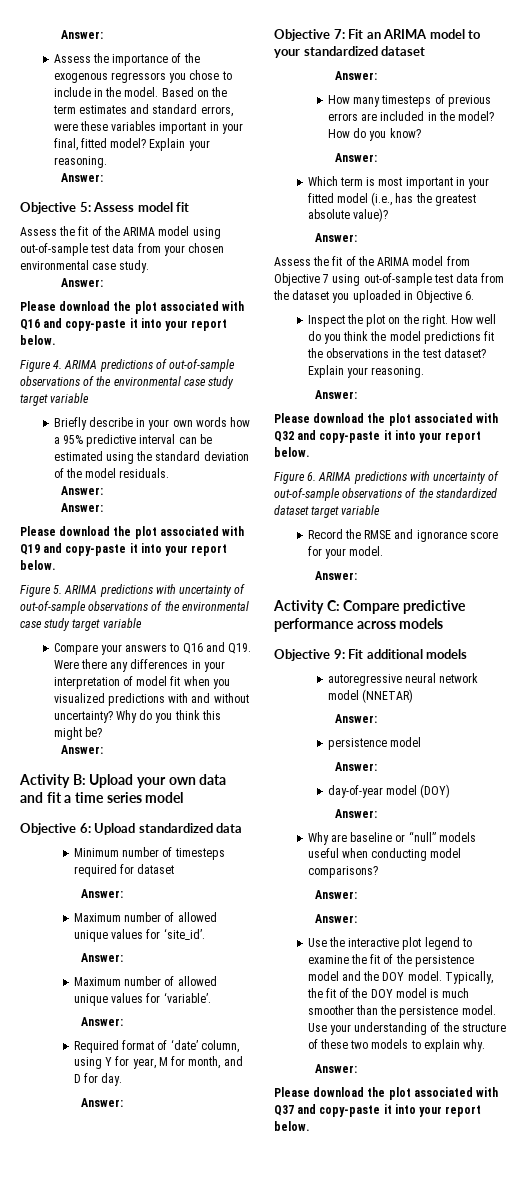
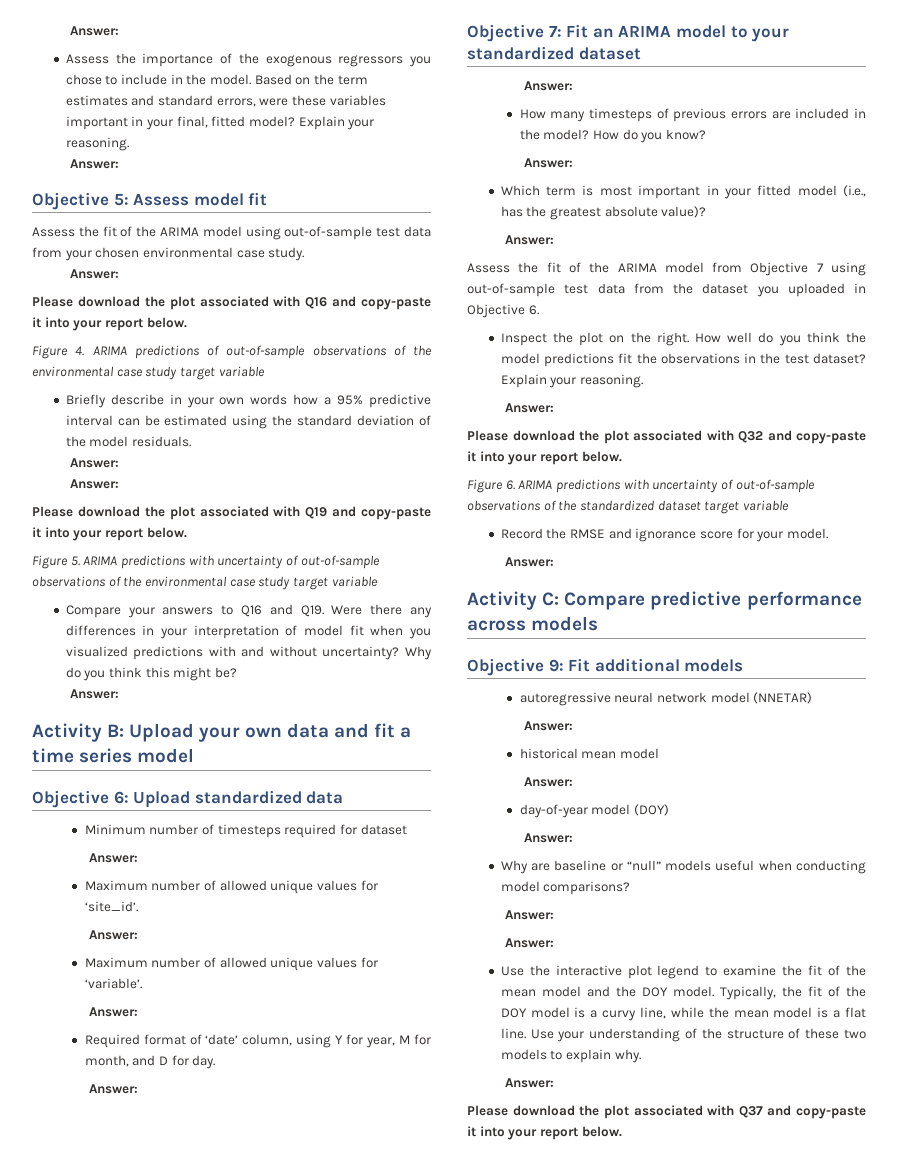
[327,738,387,750] persistence -> [519,748,617,759] historical mean
[414,955,474,967] persistence -> [500,989,536,997] mean
[442,988,470,998] [307,1005,496,1018] much smoother than the persistence model. -> [590,1007,866,1021] [500,1028,526,1039] a curvy line, while the mean model is a flat line.

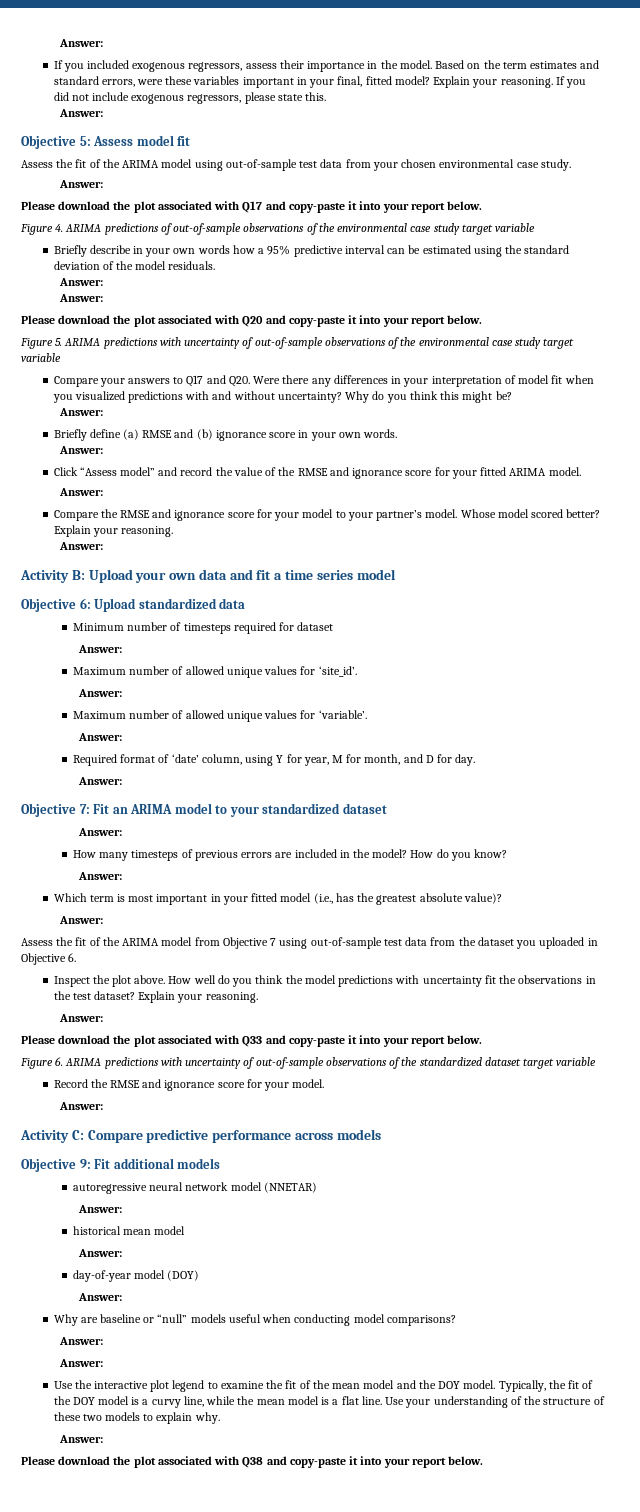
[69,26,119,36] [65,53,431,67] [65,74,168,85] Answer: // Assess the importance of the exogenous regressors you chose to include -> [58,39,103,47] [53,60,366,72] Answer: // If you included exogenous regressors, assess their importance
(129, 144) none -> [555,76,587,88] [53,92,327,104] If you did not include exogenous regressors, please state this.
[305,297,328,309] Q16 -> [242,201,263,213] Q17
[305,507,328,519] Q19 -> [242,316,264,327] Q20
[240,604,324,617] Q16 and Q19. -> [186,375,250,387] Q17 and Q20.
(119, 694) none -> [53,429,398,441] [58,446,103,454] [53,467,581,479] [58,488,103,496] [53,509,601,521] [53,525,173,537] [58,542,103,550] // Briefly define (a) RMSE and (b) ignorance score in your own words. // Answer: // Click “Assess model” and record the value of the RMSE and ignorance score for your fitted ARIMA model. // Answer: // Compare the RMSE and ignorance score for your model to your partner’s model. Whose model scored better? Explain your reasoning. // Answer:
[609,332,689,346] on the right. -> [134,975,166,984] above.
(615, 360) none -> [395,975,482,987] with uncertainty
[738,431,763,443] Q32 -> [242,1036,263,1047] Q33
[738,1106,763,1118] Q37 -> [242,1457,264,1468] Q38

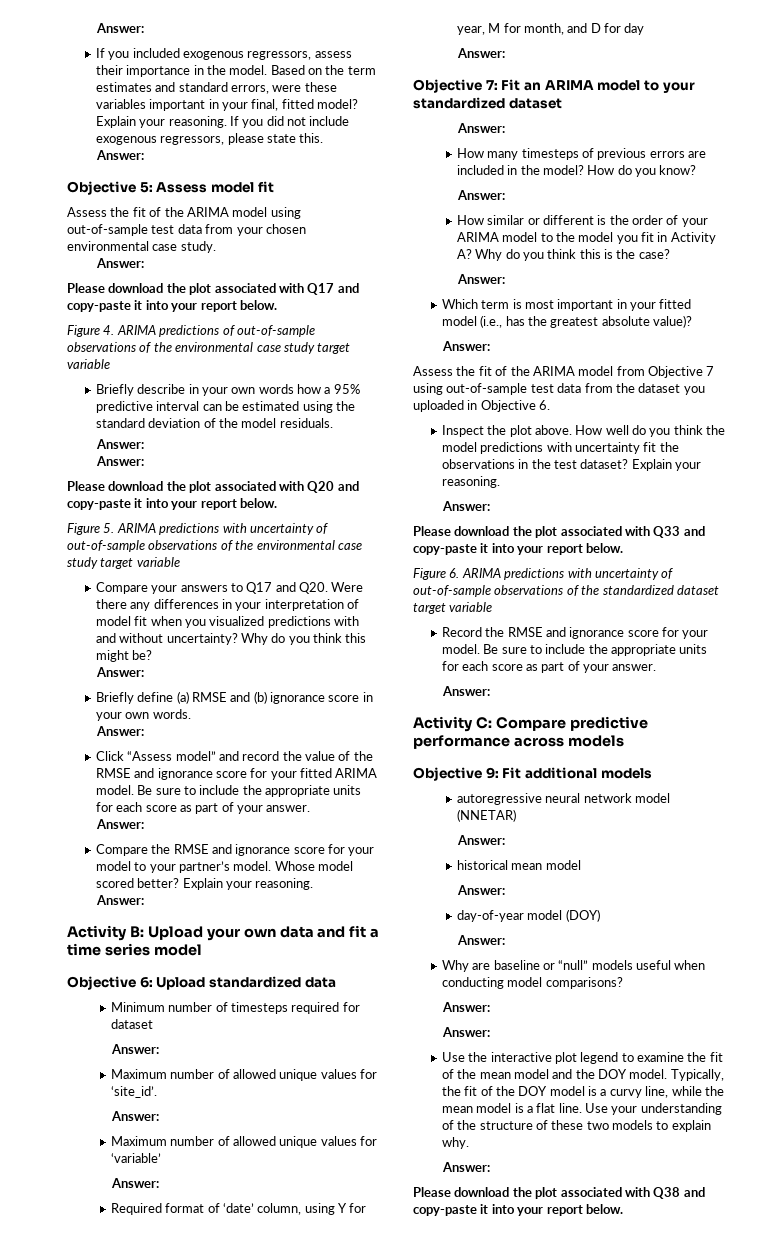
(581, 471) none -> [137,785,362,797] [95,802,311,814] Be sure to include the appropriate units for each score as part of your answer.
[318,710,367,719] ‘variable’. -> [110,1153,161,1163] ‘variable’
[455,754,476,766] day. -> [624,23,645,35] day
(122, 876) none -> [456,215,708,227] [456,232,716,244] [456,249,670,261] [457,274,506,284] // How similar or different is the order of your ARIMA model to the model you fit in Activity A? Why do you think this is the case? // Answer:
(325, 1083) none -> [483,644,708,656] [441,661,657,673] Be sure to include the appropriate units for each score as part of your answer.

